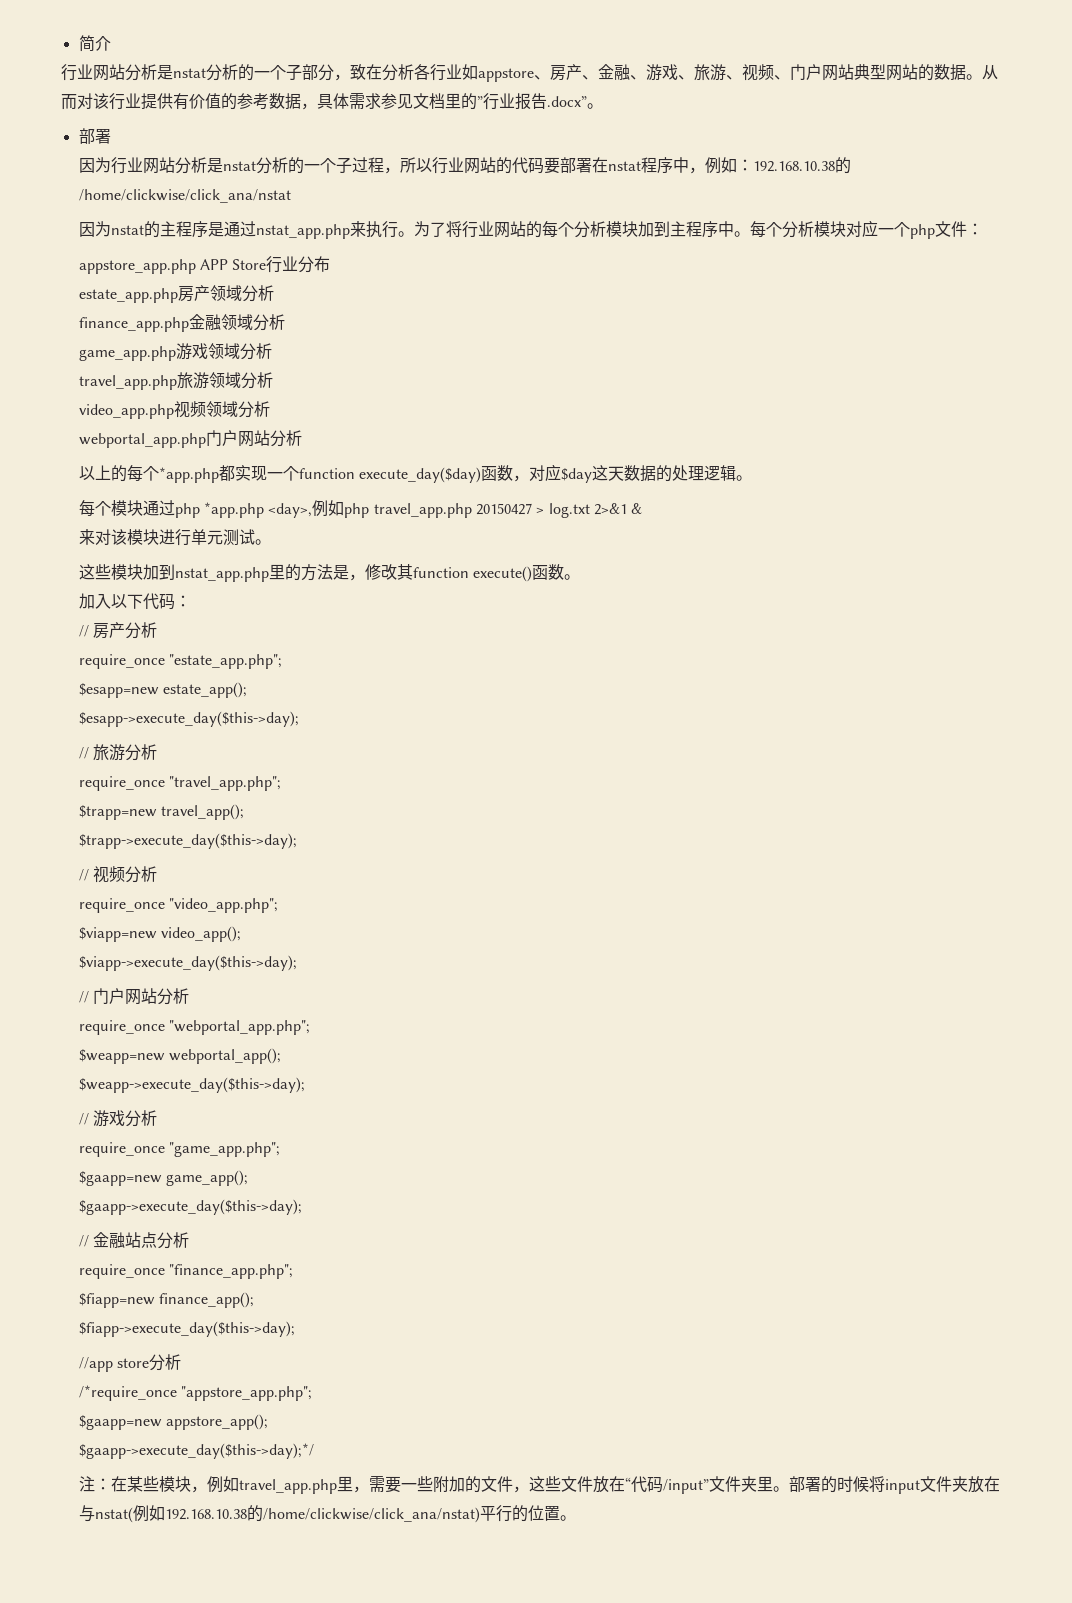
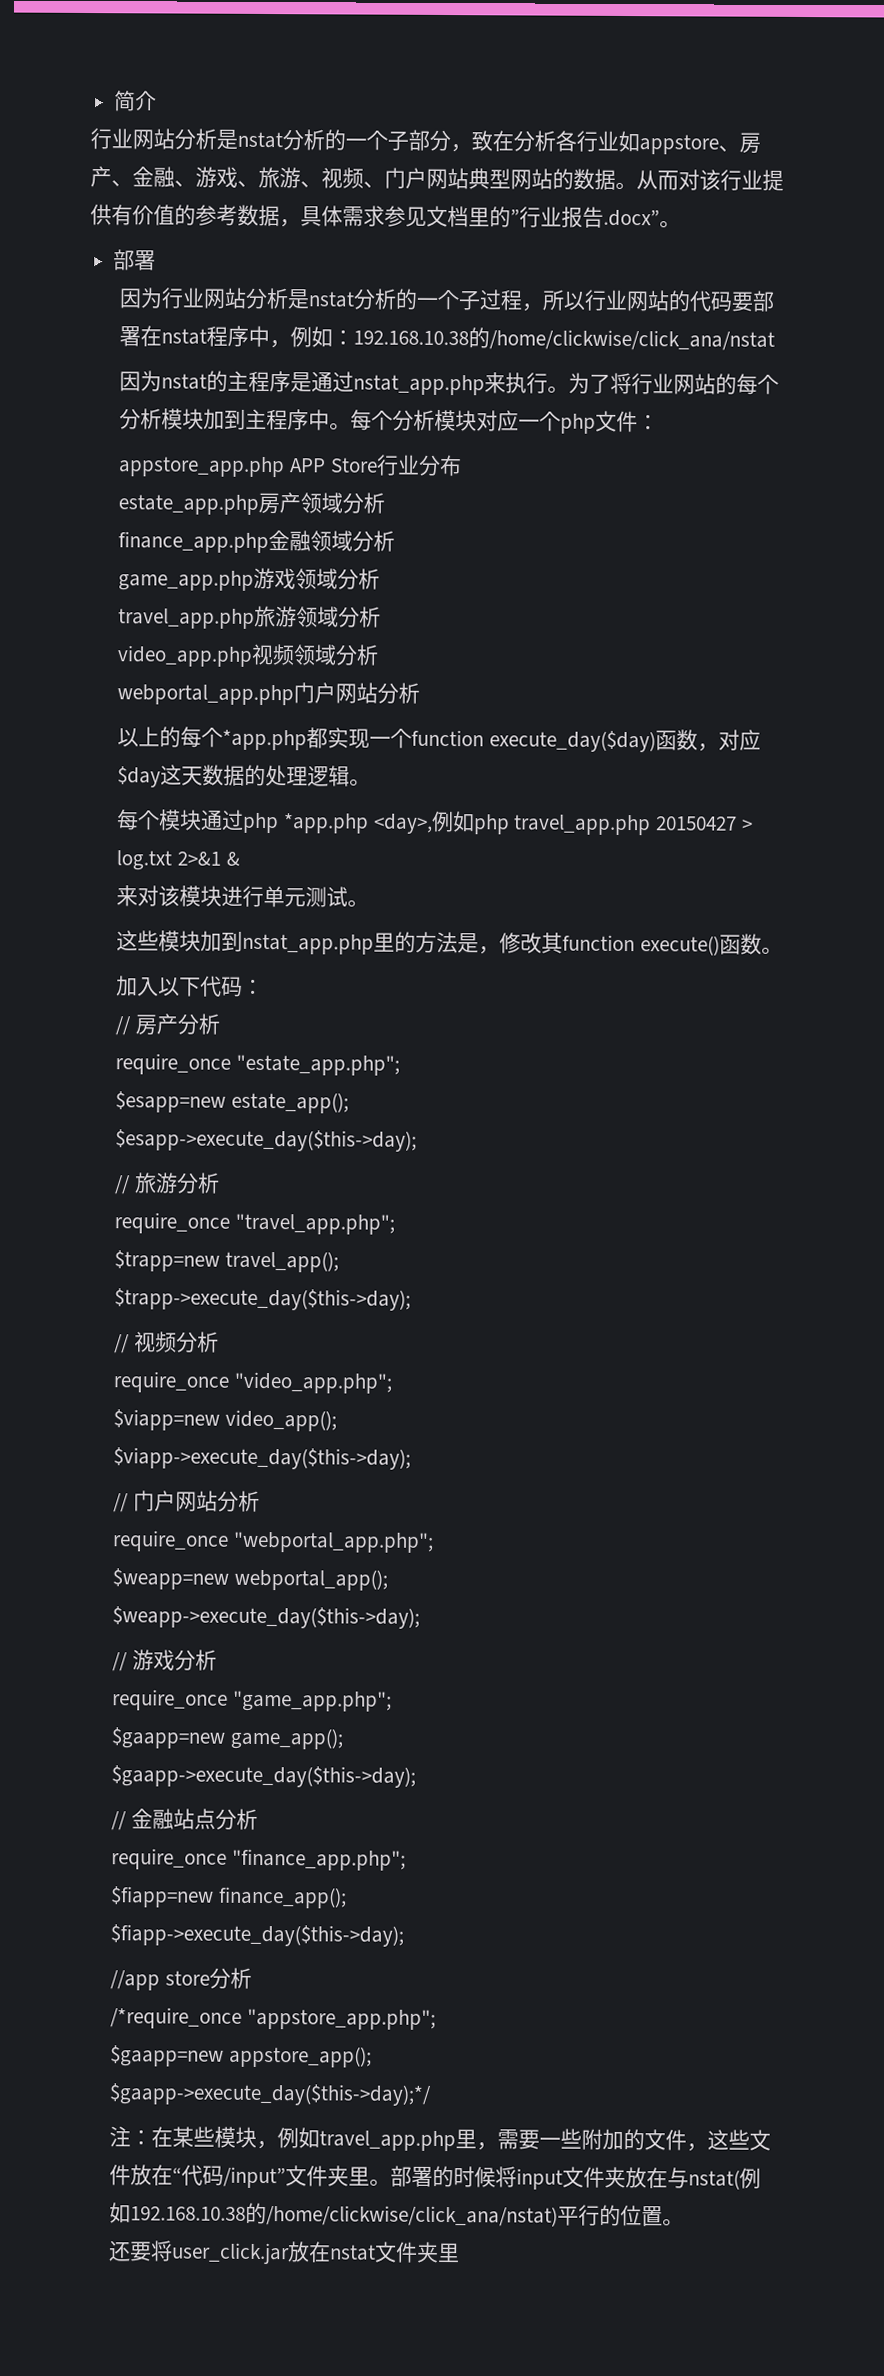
(576, 1518) none -> [109,2240,461,2265] // 还要将user_click.jar放在nstat文件夹里

